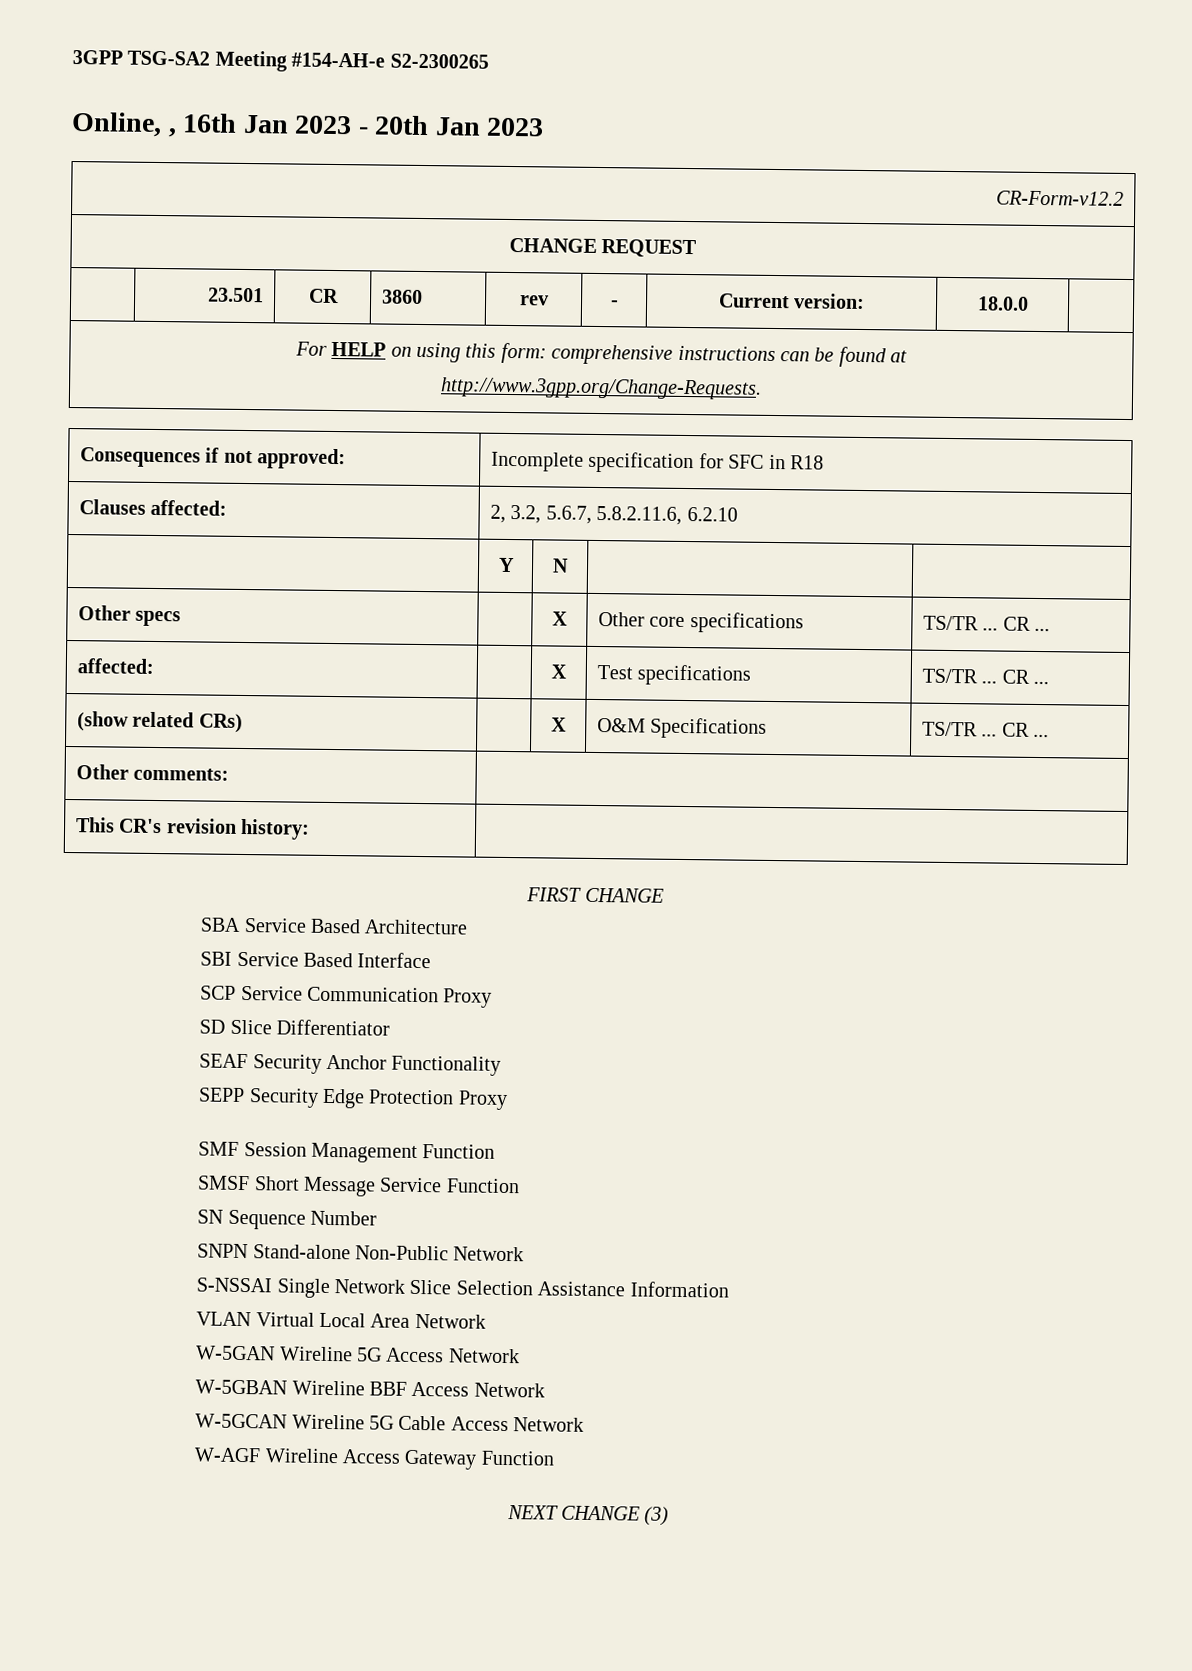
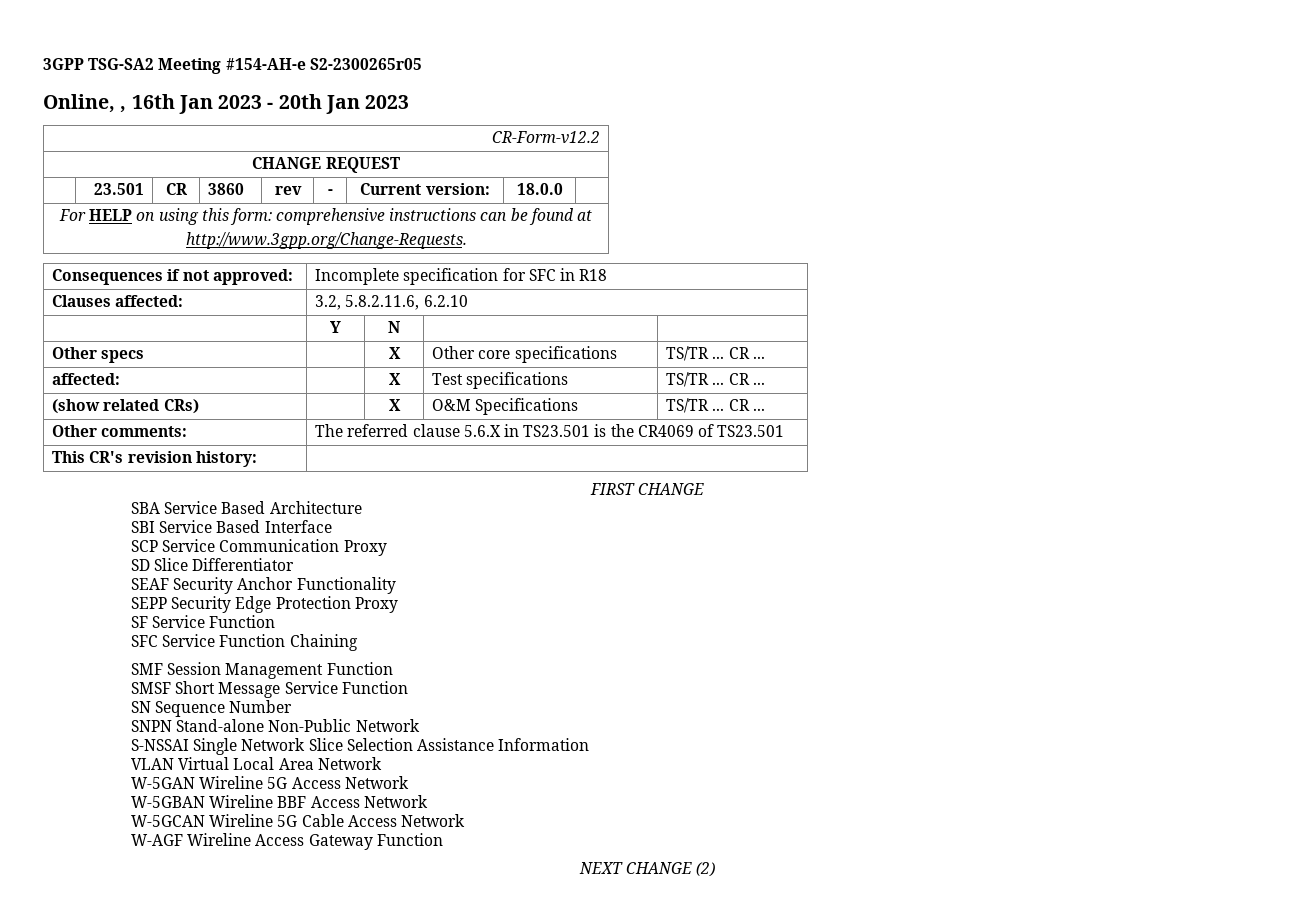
[389,53,489,69] S2-2300265 -> [309,58,422,70] S2-2300265r05
[489,504,592,524] 2, 3.2, 5.6.7, -> [315,295,342,310] 3.2,
(230, 774) none -> [315,424,785,437] The referred clause 5.6.X in TS23.501 is the CR4069 of TS23.501
(508, 1100) none -> [131,615,276,628] [131,634,358,651] // SF Service Function // SFC Service Function Chaining
[644,1506,670,1526] (3) -> [696,862,716,877] (2)

